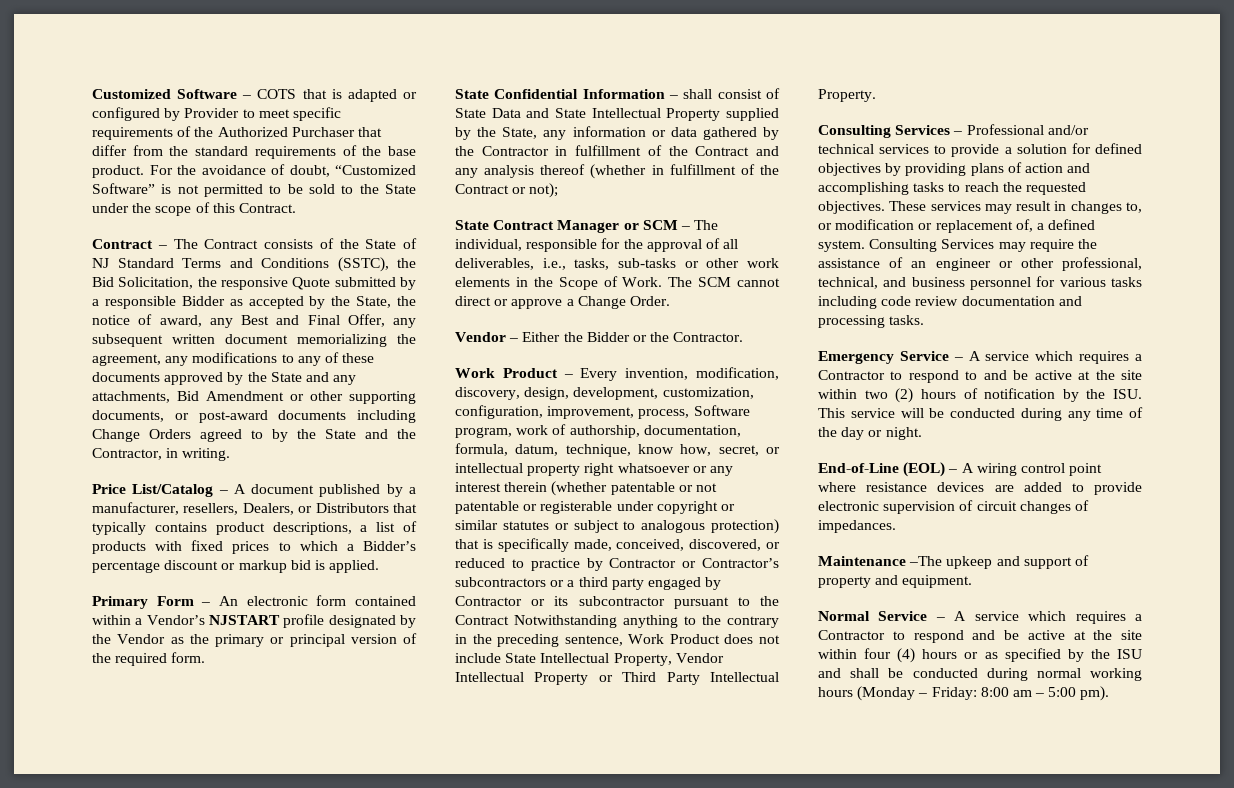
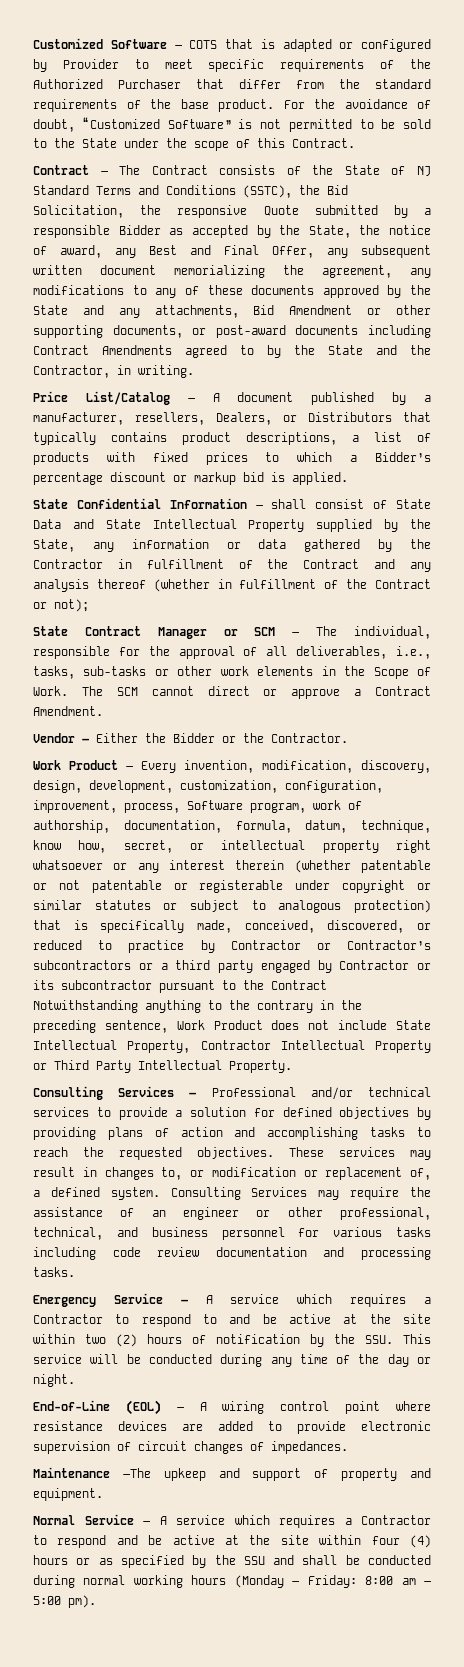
[92,429,191,442] Change Orders -> [33,345,172,355] Contract Amendments
[92,595,416,609] [92,614,416,628] [92,633,417,647] [92,652,206,666] // Primary Form – An electronic form contained within a Vendor’s NJSTART profile designated by the Vendor as the primary or principal version of the required form. -> (348, 478) none
[577,296,670,309] Change Order. -> [375,686,431,696] [33,706,103,716] Contract Amendment.
[675,653,724,663] Vendor -> [200,1040,271,1050] Contractor
[1113,389,1142,399] ISU. -> [365,1335,393,1344] SSU.
[1117,649,1142,659] ISU -> [243,1556,265,1565] SSU

